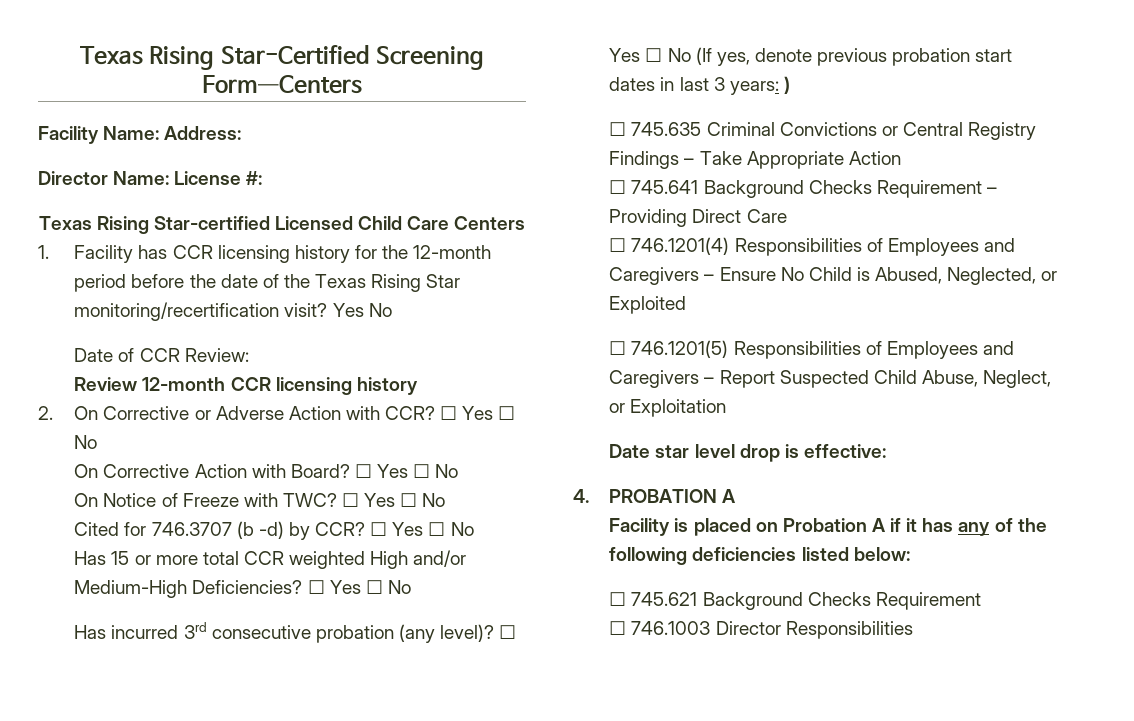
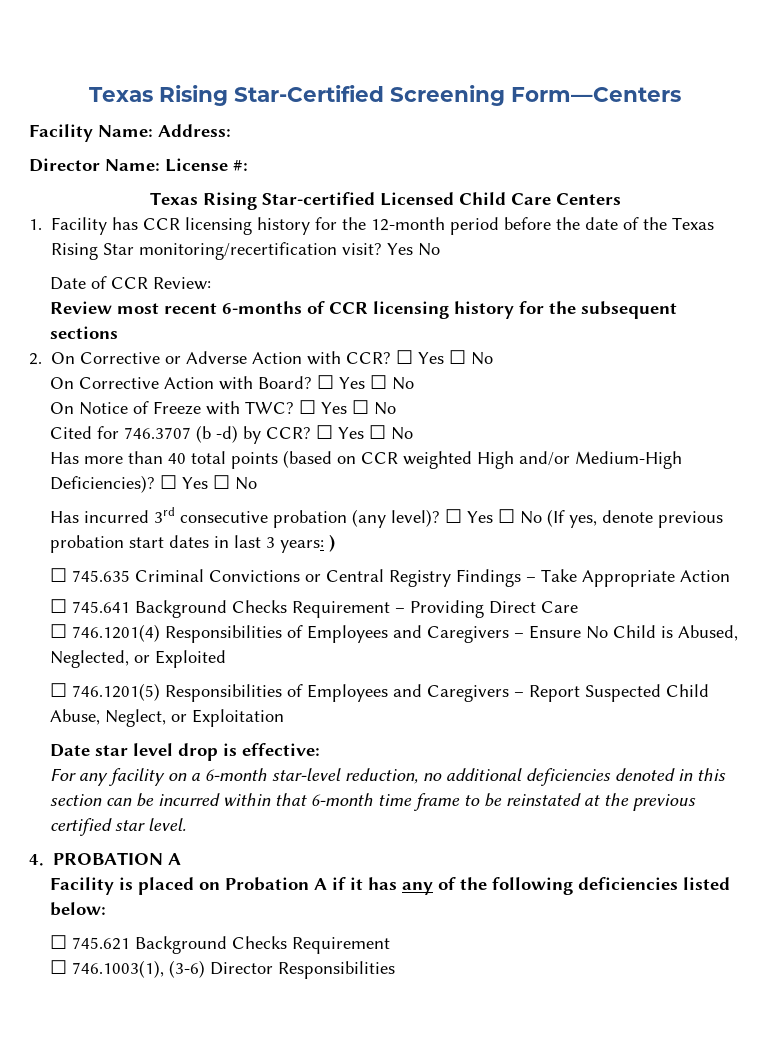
[142,377,418,395] 12-month CCR licensing history -> [117,301,678,319] [50,326,119,339] most recent 6-months of CCR licensing history for the subsequent sections
[111,551,239,565] 15 or more total -> [84,450,357,469] more than 40 total points (based on
[192,580,303,594] Deficiencies? -> [50,475,156,493] Deficiencies)?
(886, 451) none -> [50,768,727,786] [50,793,697,811] [50,818,187,836] // For any facility on a 6-month star-level reduction, no additional deficiencies denoted in this section can be incurred within that 6-month time frame to be reinstated at the previous certified star level.
[631,621,711,635] 746.1003 -> [72,960,206,978] 746.1003(1), (3-6)

